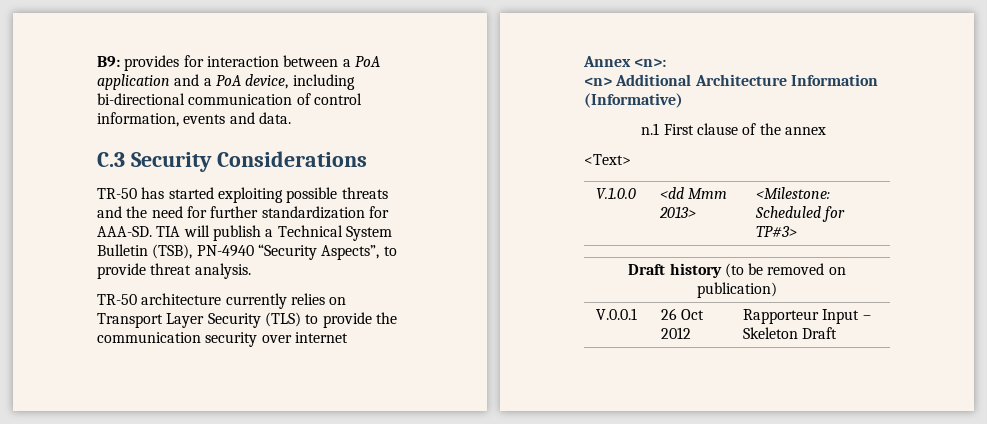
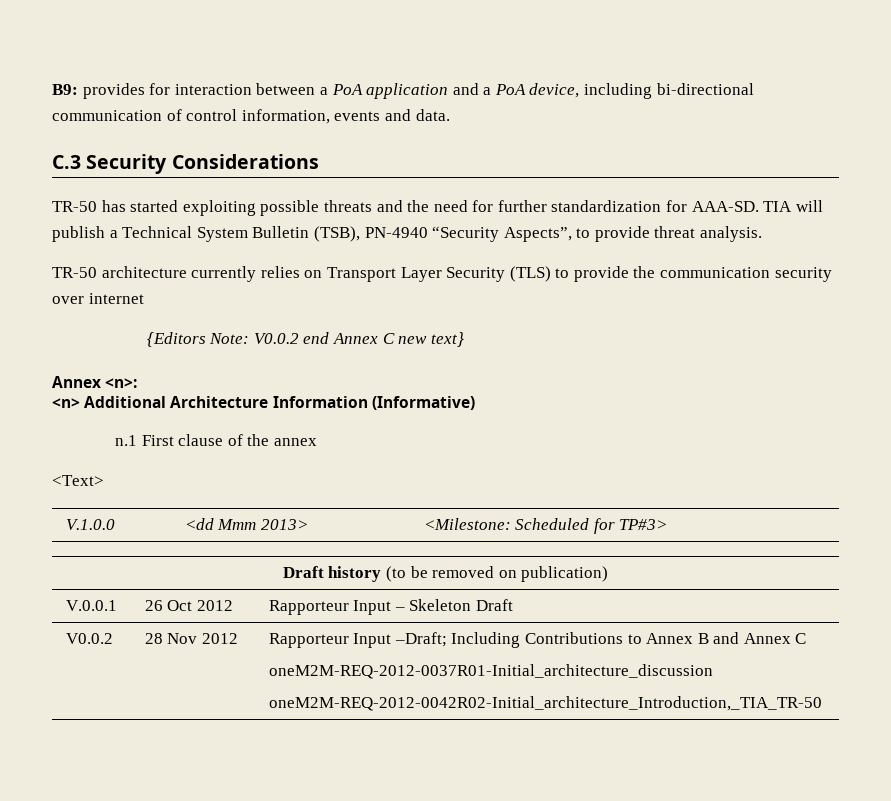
(348, 337) none -> [146,332,464,347] // {Editors Note: V0.0.2 end Annex C new text}
(838, 333) none -> [65,633,113,644] [144,633,238,644] [268,632,807,648] [268,664,713,679] [268,696,822,711] // V0.0.2 | 28 Nov 2012 | Rapporteur Input –Draft; Including Contributions to Annex B and Annex C // oneM2M-REQ-2012-0037R01-Initial_architecture_discussion // oneM2M-REQ-2012-0042R02-Initial_architecture_Introduction,_TIA_TR-50

